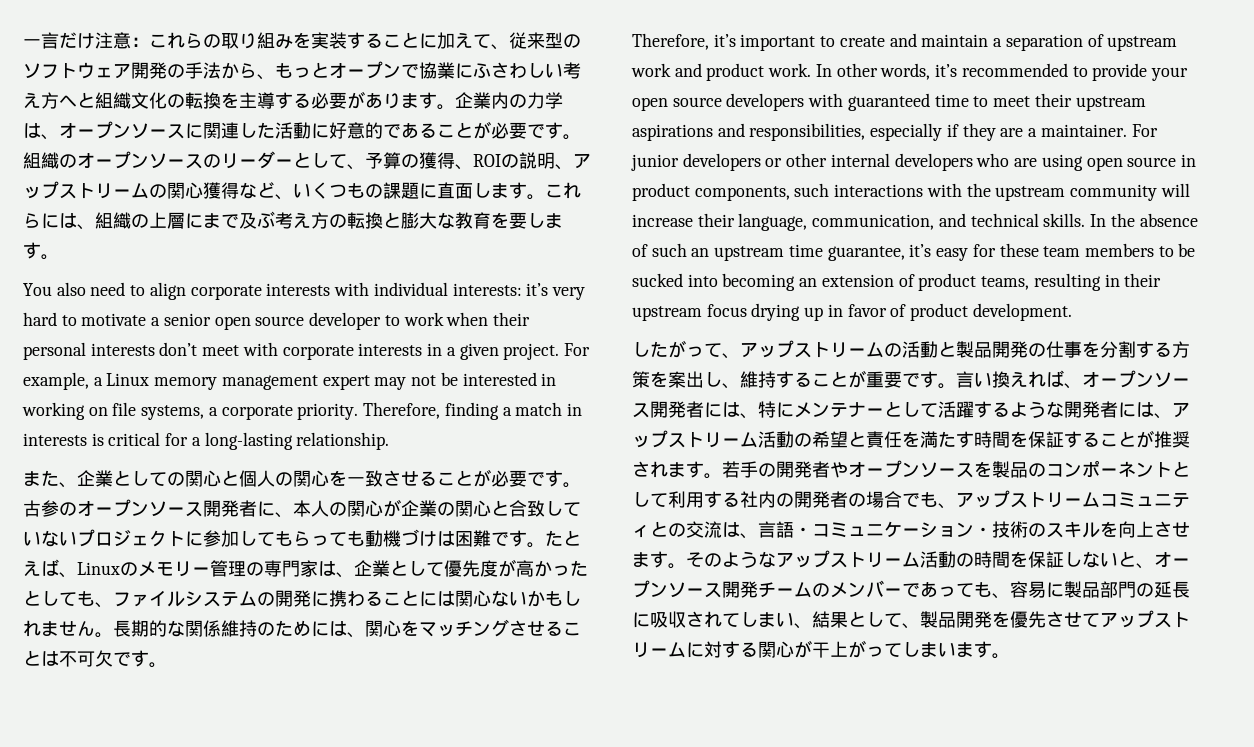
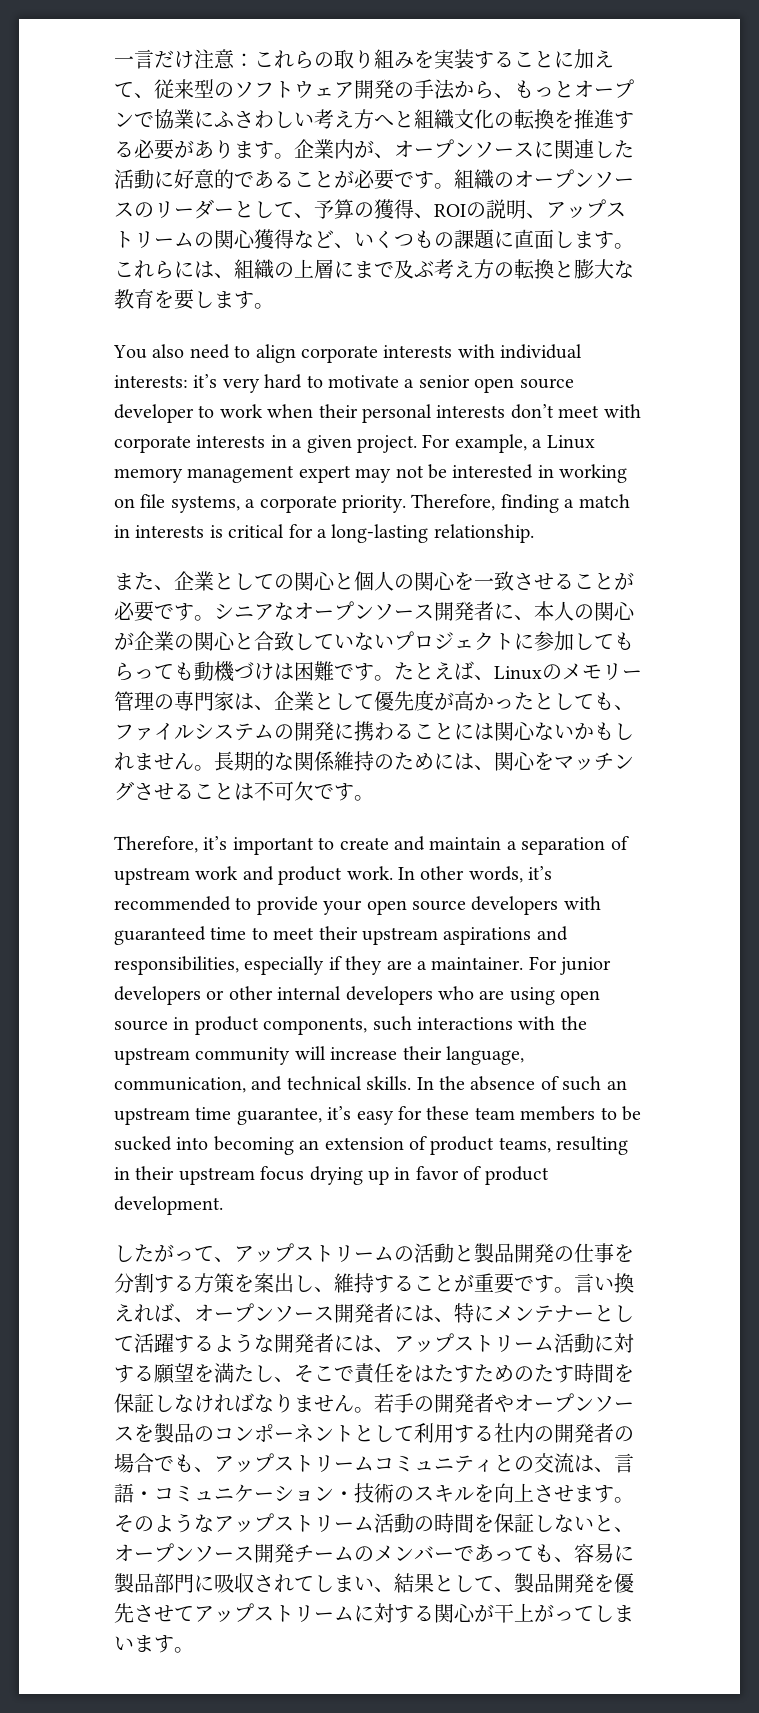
[239,92,275,109] 主導 -> [574,109,614,129] 推進
[509,92,563,109] [23,123,41,138] の力学は -> [354,140,374,158] が
[23,500,77,517] 古参の -> [214,602,294,620] シニアな
[794,430,1190,448] [632,461,704,478] の希望と責任を満たす時間を保証することが推奨されます -> [594,1333,634,1353] [114,1363,634,1384] [114,1393,354,1413] に対する願望を満たし、そこで責任をはたすためのたす時間を保証しなければなりません
[1136,581,1190,598] の延長 -> (194, 1583) none

